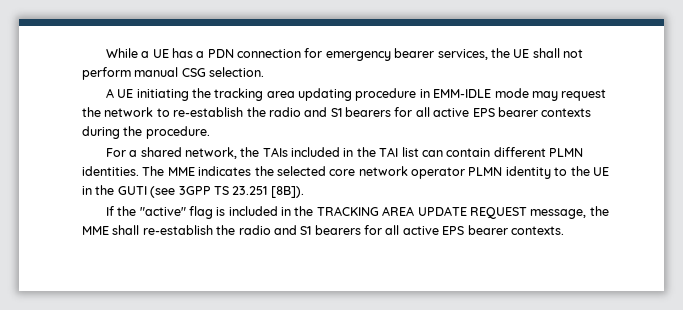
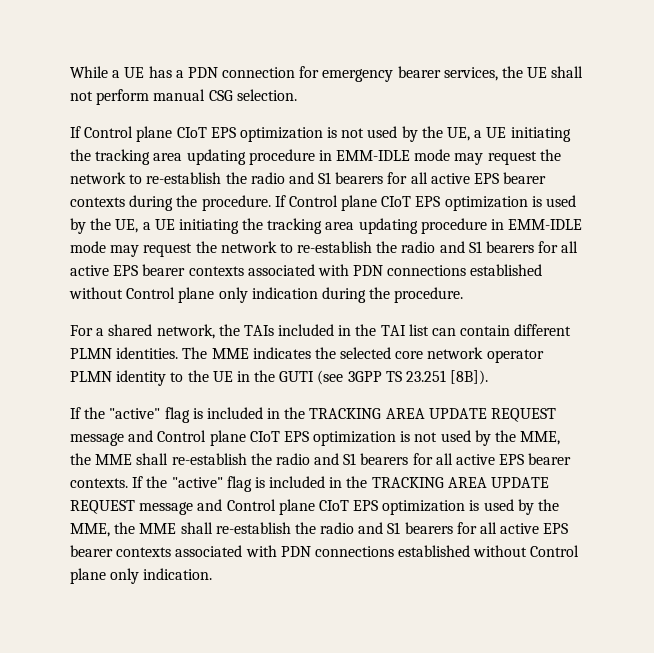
[105,88,114,98] A -> [70,126,483,142] If Control plane CIoT EPS optimization is not used by the UE, a
(210, 132) none -> [274,195,577,211] [70,218,583,234] [70,241,579,257] [70,264,543,276] [69,287,464,303] If Control plane CIoT EPS optimization is used by the UE, a UE initiating the tracking area updating procedure in EMM-IDLE mode may request the network to re-establish the radio and S1 bearers for all active EPS bearer contexts associated with PDN connections established without Control plane only indication during the procedure.
[530,209,587,219] message, -> [70,430,561,446] message and Control plane CIoT EPS optimization is not used by the MME,
(564, 230) none -> [132,476,550,492] [70,499,560,515] [70,522,569,537] [70,545,580,557] [70,568,213,584] If the "active" flag is included in the TRACKING AREA UPDATE REQUEST message and Control plane CIoT EPS optimization is used by the MME, the MME shall re-establish the radio and S1 bearers for all active EPS bearer contexts associated with PDN connections established without Control plane only indication.

